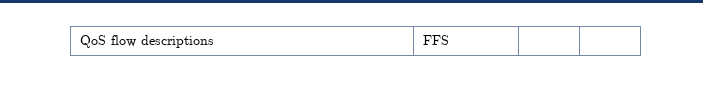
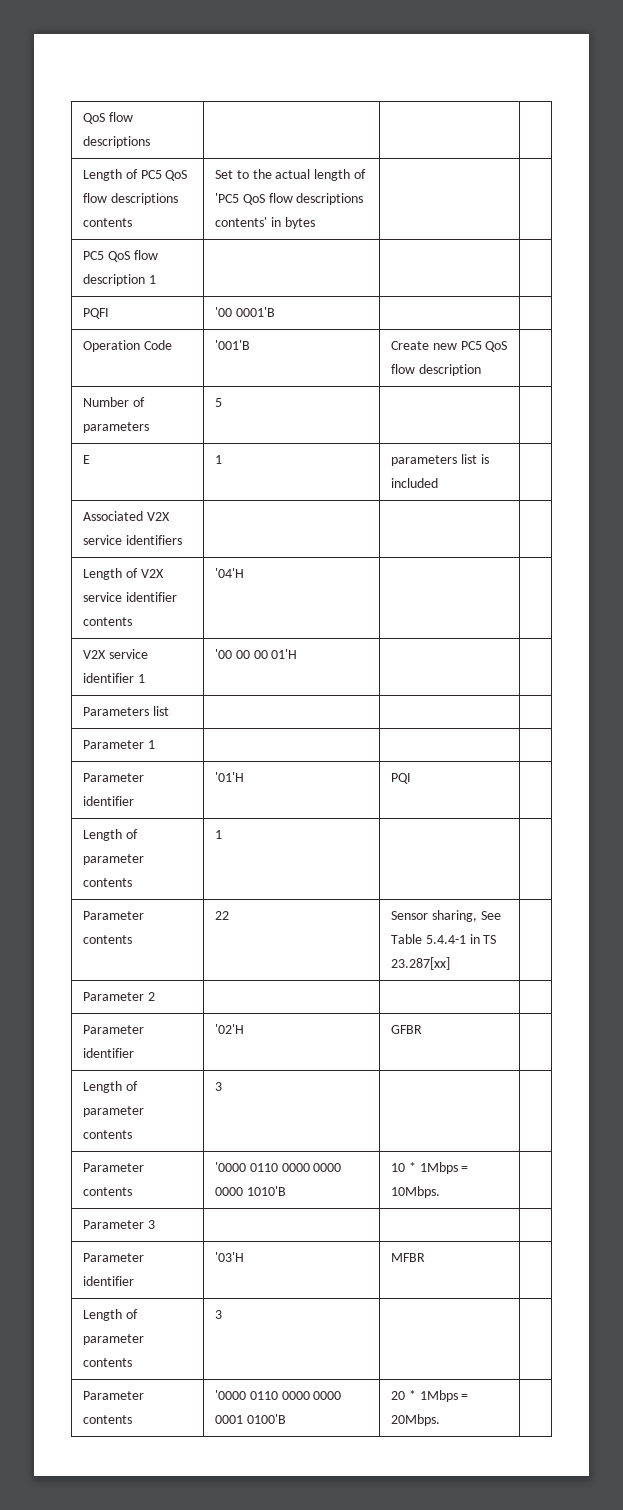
[423,35,450,45] FFS | -> [82,169,188,181] [82,193,178,205] [82,218,132,227] [214,169,366,181] [214,193,364,205] [214,217,315,229] [82,250,158,262] [82,274,156,286] [82,308,109,319] [214,307,275,317] [82,340,172,352] [214,340,250,350] [390,341,508,352] [390,364,481,376] [82,397,145,407] [82,422,149,433] [214,398,222,407] [82,455,90,464] [214,455,222,464] [390,454,489,466] [390,478,438,488] [82,511,170,521] [82,535,182,545] [82,568,164,580] [82,592,177,602] [82,617,132,626] [214,568,244,578] [82,649,148,659] [82,673,145,683] [214,649,298,659] [82,706,169,716] [82,740,155,749] [82,773,144,782] [82,796,134,806] [214,772,244,782] [390,773,411,784] [82,829,138,841] [82,854,144,865] [82,878,132,887] [214,830,222,839] [82,911,144,920] [82,935,132,944] [214,911,229,920] [390,910,501,922] [390,934,497,944] [390,957,450,970] [82,992,155,1001] [82,1025,144,1034] [82,1048,134,1058] [214,1024,244,1034] [390,1025,422,1034] [82,1081,138,1093] [82,1106,144,1117] [82,1130,132,1139] [214,1082,222,1091] [82,1163,144,1172] [82,1187,132,1196] [214,1162,342,1172] [214,1186,286,1196] [390,1162,469,1174] [390,1186,440,1198] [82,1220,155,1229] [82,1253,144,1262] [82,1276,134,1286] [214,1252,244,1262] [390,1253,425,1262] [82,1309,138,1321] [82,1334,144,1345] [82,1358,132,1367] [214,1310,222,1319] [82,1391,144,1400] [82,1415,132,1424] [214,1390,342,1400] [214,1414,286,1424] [390,1390,469,1402] [390,1414,440,1426] | | // Length of PC5 QoS flow descriptions contents | Set to the actual length of 'PC5 QoS flow descriptions contents' in bytes | | // PC5 QoS flow description 1 | | | // PQFI | '00 0001'B | | // Operation Code | '001'B | Create new PC5 QoS flow description | // Number of parameters | 5 | | // E | 1 | parameters list is included | // Associated V2X service identifiers | | | // Length of V2X service identifier contents | '04'H | | // V2X service identifier 1 | '00 00 00 01'H | | // Parameters list | | | // Parameter 1 | | | // Parameter identifier | '01'H | PQI | // Length of parameter contents | 1 | | // Parameter contents | 22 | Sensor sharing, See Table 5.4.4-1 in TS 23.287[xx] | // Parameter 2 | | | // Parameter identifier | '02'H | GFBR | // Length of parameter contents | 3 | | // Parameter contents | '0000 0110 0000 0000 0000 1010'B | 10 * 1Mbps = 10Mbps. | // Parameter 3 | | | // Parameter identifier | '03'H | MFBR | // Length of parameter contents | 3 | | // Parameter contents | '0000 0110 0000 0000 0001 0100'B | 20 * 1Mbps = 20Mbps.

